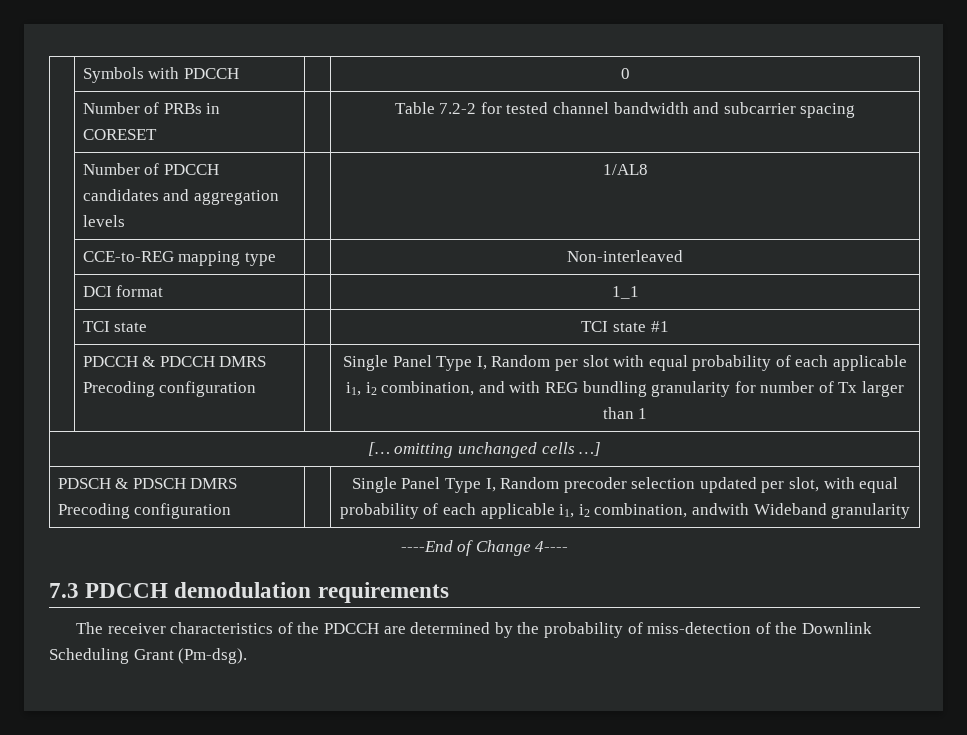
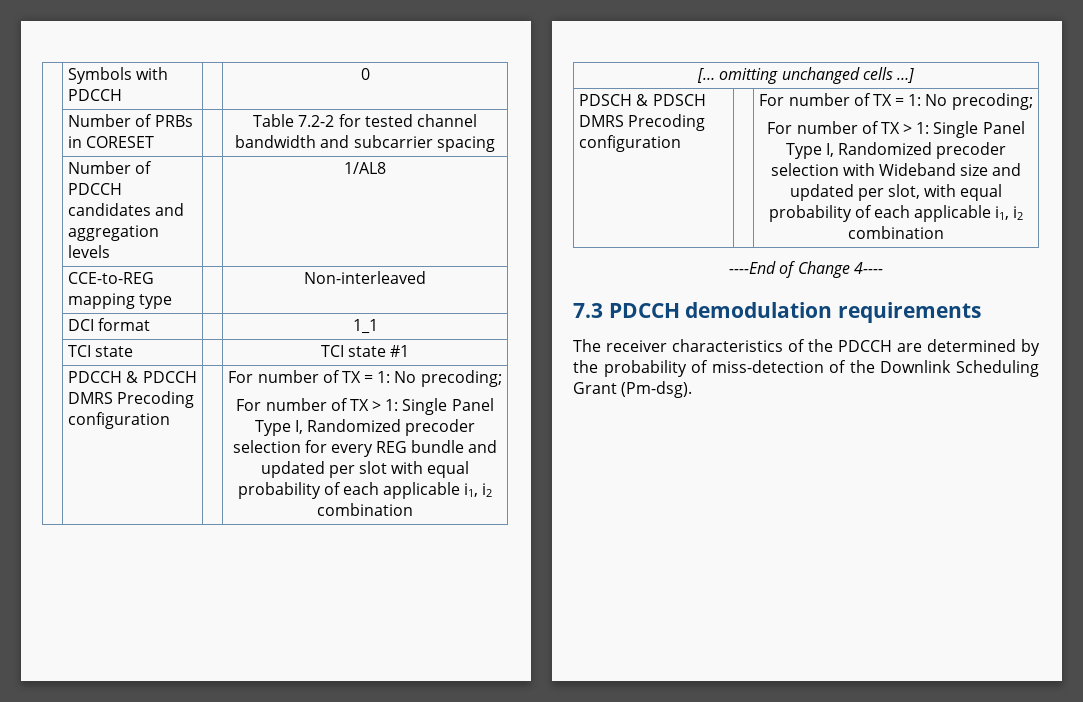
[342,355,551,371] Single Panel Type I, Random -> [228,370,502,387] [236,398,494,415] [254,419,476,436] [232,440,498,457] [260,461,325,478] For number of TX = 1: No precoding; // For number of TX > 1: Single Panel Type I, Randomized precoder selection for every REG bundle and updated
[381,381,905,397] [602,407,648,419] combination, and with REG bundling granularity for number of Tx larger than 1 -> [317,503,413,516] combination
[351,477,696,493] Single Panel Type I, Random precoder selection -> [759,93,1033,110] [767,121,1025,138] [785,142,1007,159] [770,163,1022,176] For number of TX = 1: No precoding; // For number of TX > 1: Single Panel Type I, Randomized precoder selection with Wideband size and
[594,503,911,519] combination, andwith Wideband granularity -> [848,226,944,239] combination

